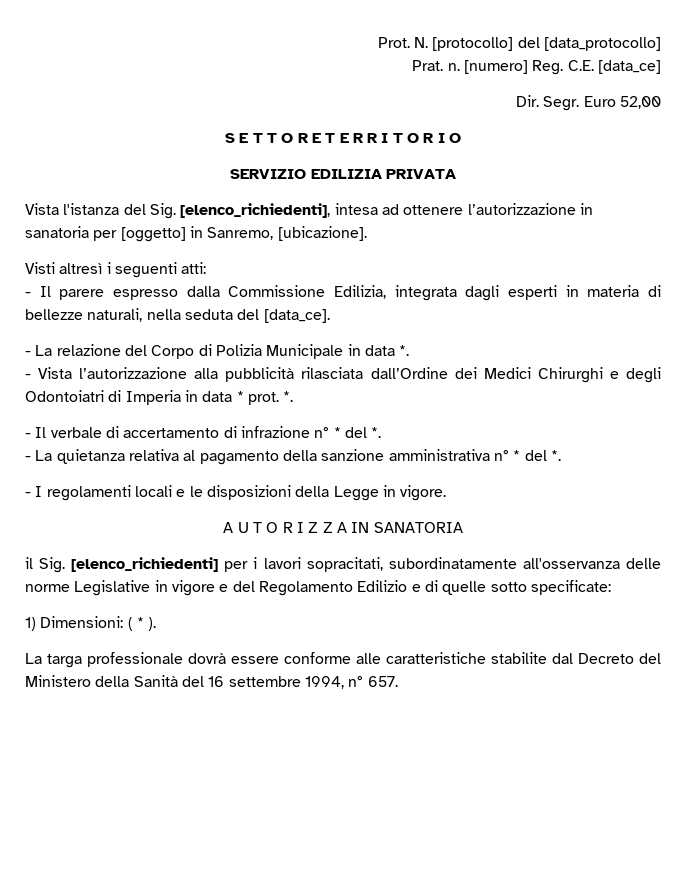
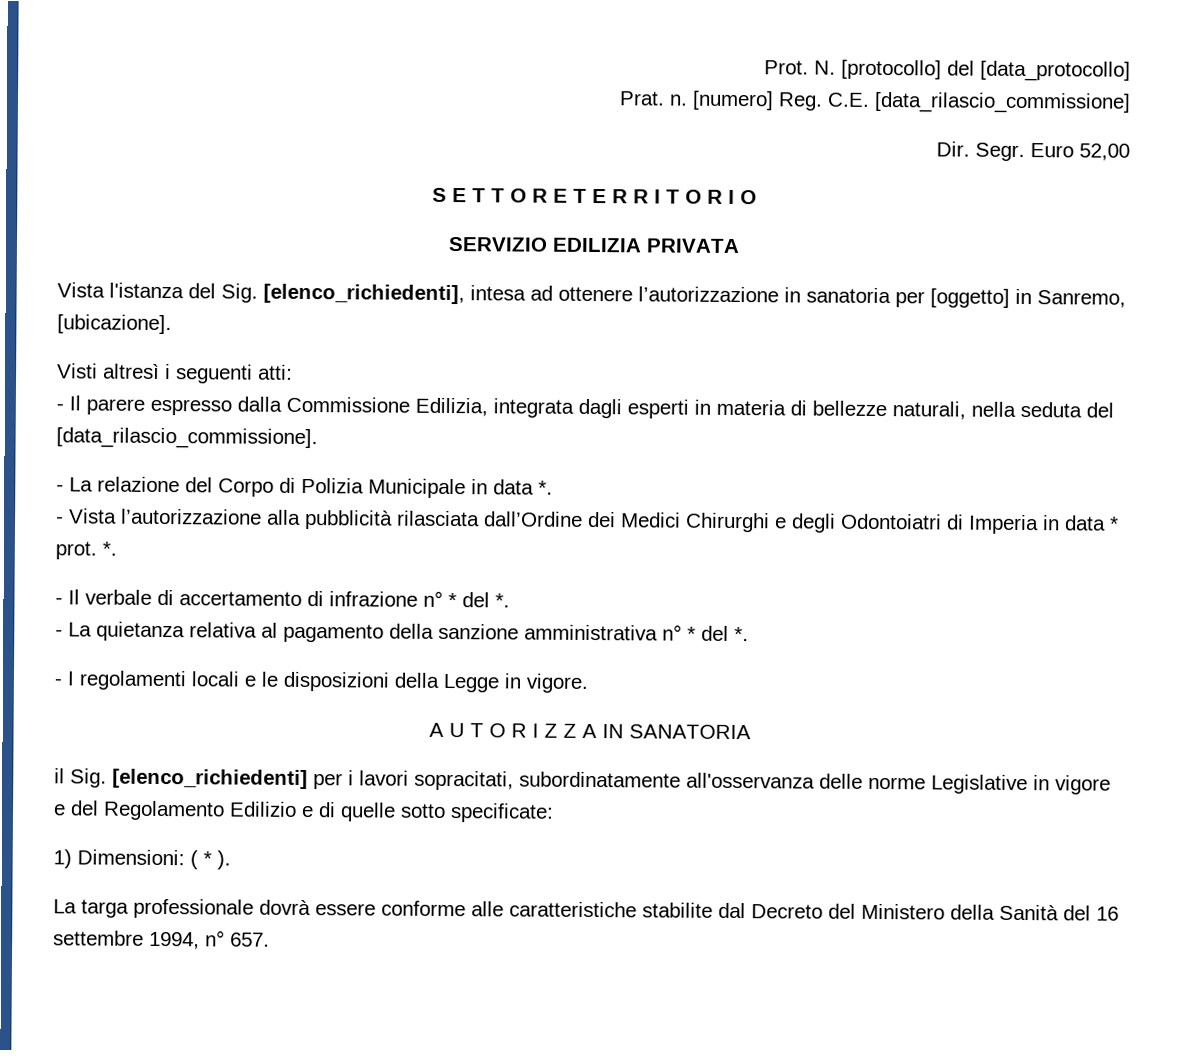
[598,60,661,74] [data_ce] -> [874,91,1131,114] [data_rilascio_commissione]
[263,309,330,323] [data_ce]. -> [56,427,318,450] [data_rilascio_commissione].

